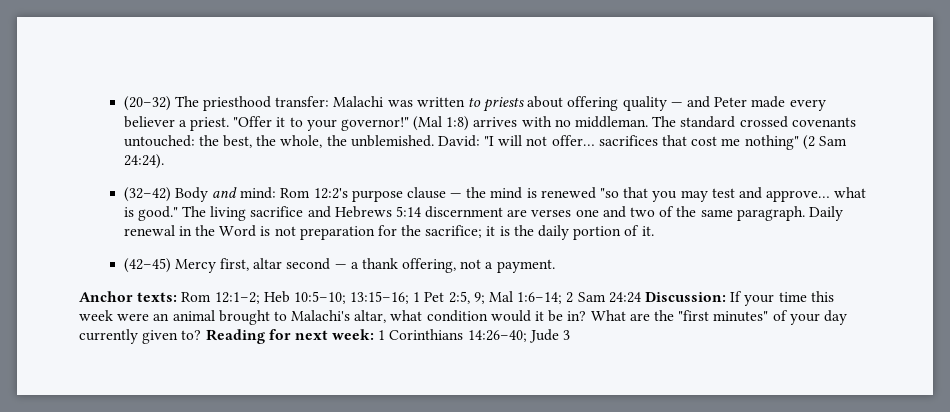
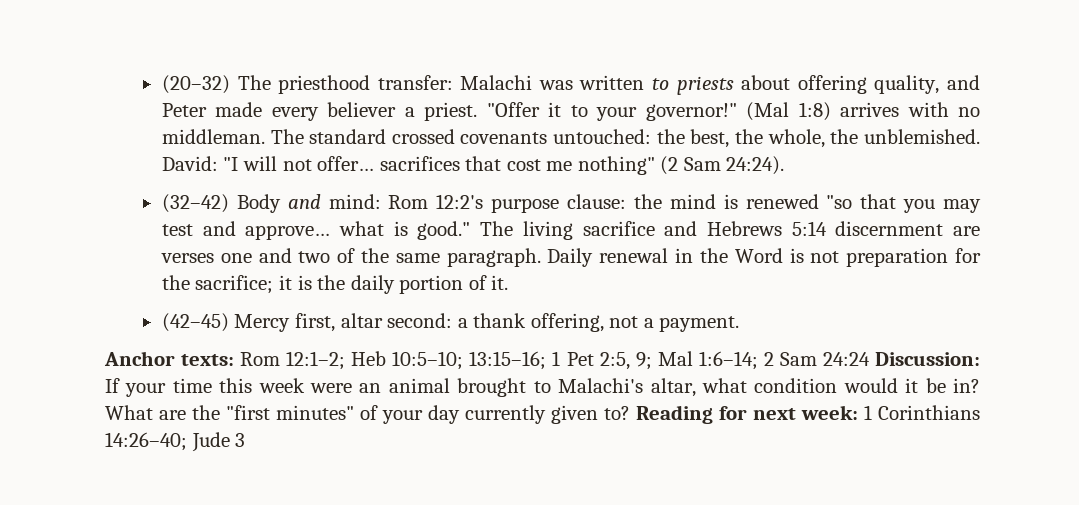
[622,96,683,111] quality — -> [874,75,940,94] quality,
[406,187,463,199] clause — -> [567,194,627,209] clause:
[286,258,347,270] second — -> [387,313,453,328] second:

